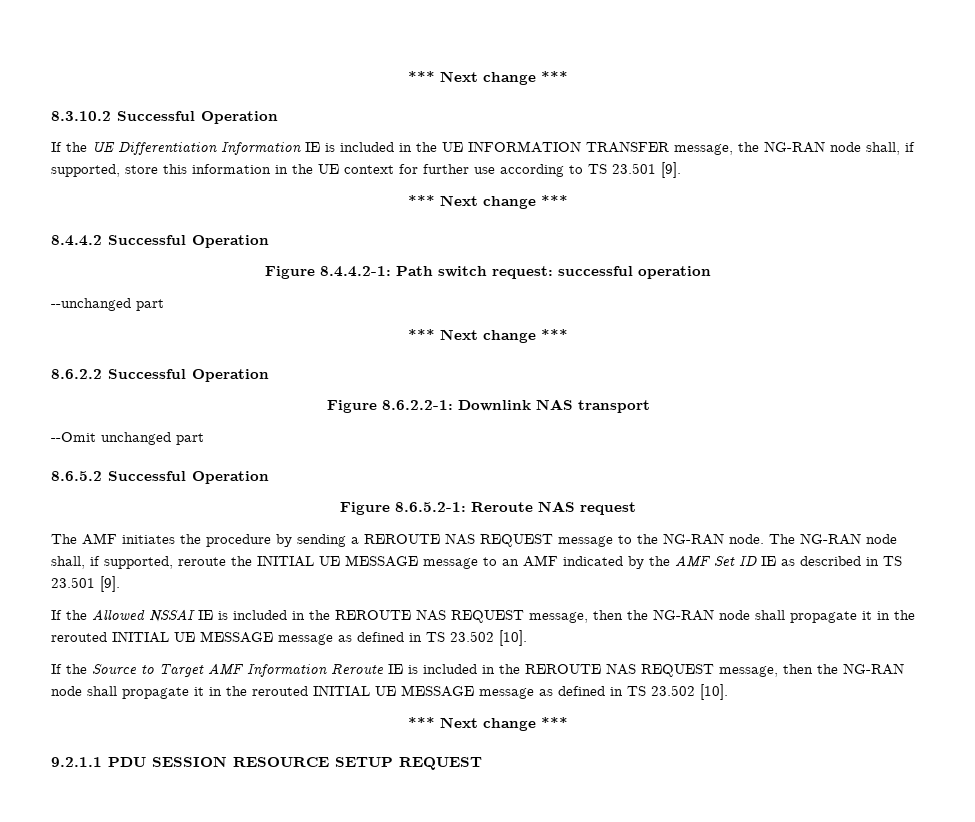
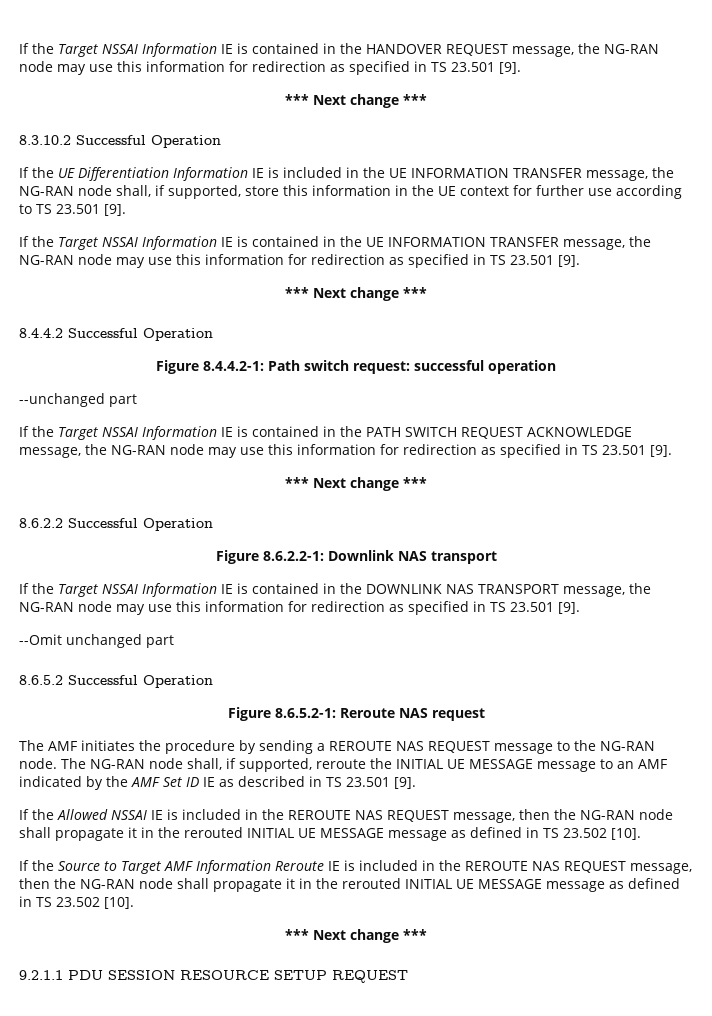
(408, 76) none -> [19,43,659,57] [19,61,521,75] If the Target NSSAI Information IE is contained in the HANDOVER REQUEST message, the NG-RAN node may use this information for redirection as specified in TS 23.501 [9]. //
(681, 170) none -> [19,236,651,250] [19,254,580,268] // If the Target NSSAI Information IE is contained in the UE INFORMATION TRANSFER message, the NG-RAN node may use this information for redirection as specified in TS 23.501 [9].
(164, 305) none -> [19,426,632,440] [19,444,672,458] // If the Target NSSAI Information IE is contained in the PATH SWITCH REQUEST ACKNOWLEDGE message, the NG-RAN node may use this information for redirection as specified in TS 23.501 [9].
(650, 406) none -> [19,583,651,597] [19,601,580,615] // If the Target NSSAI Information IE is contained in the DOWNLINK NAS TRANSPORT message, the NG-RAN node may use this information for redirection as specified in TS 23.501 [9].

